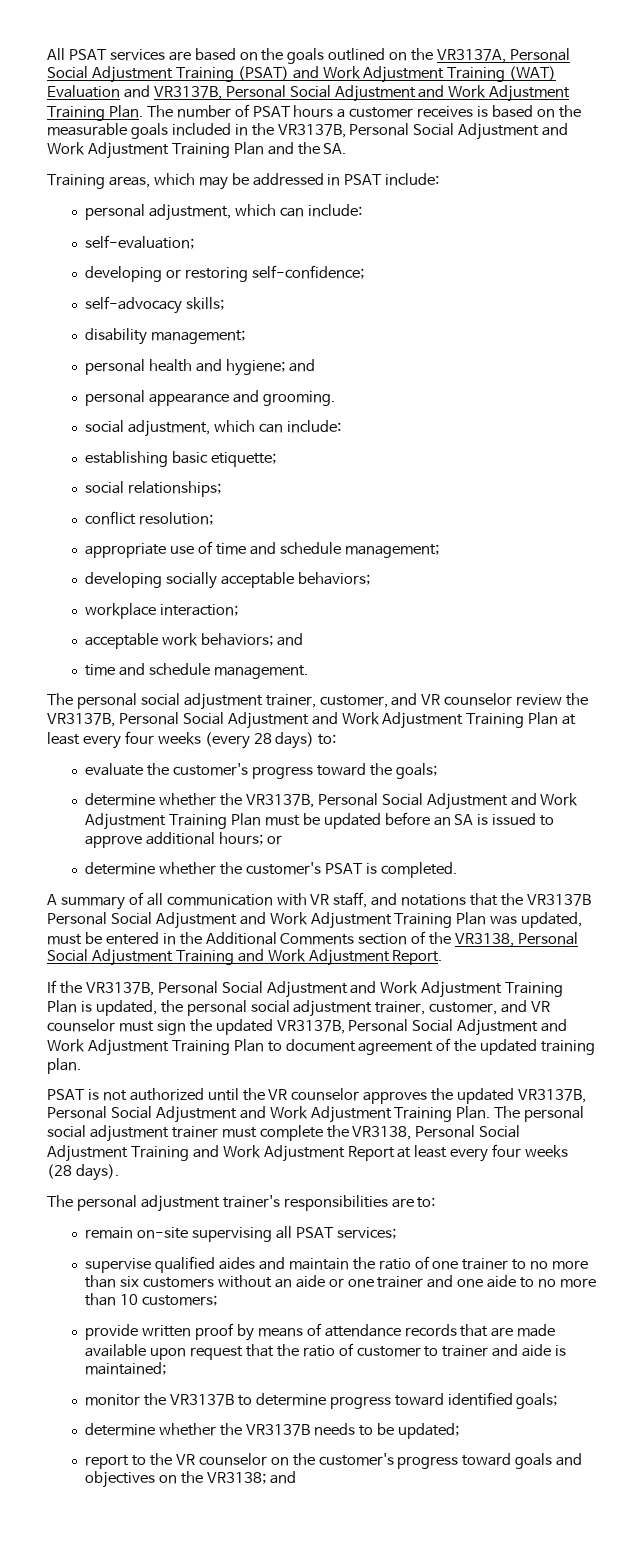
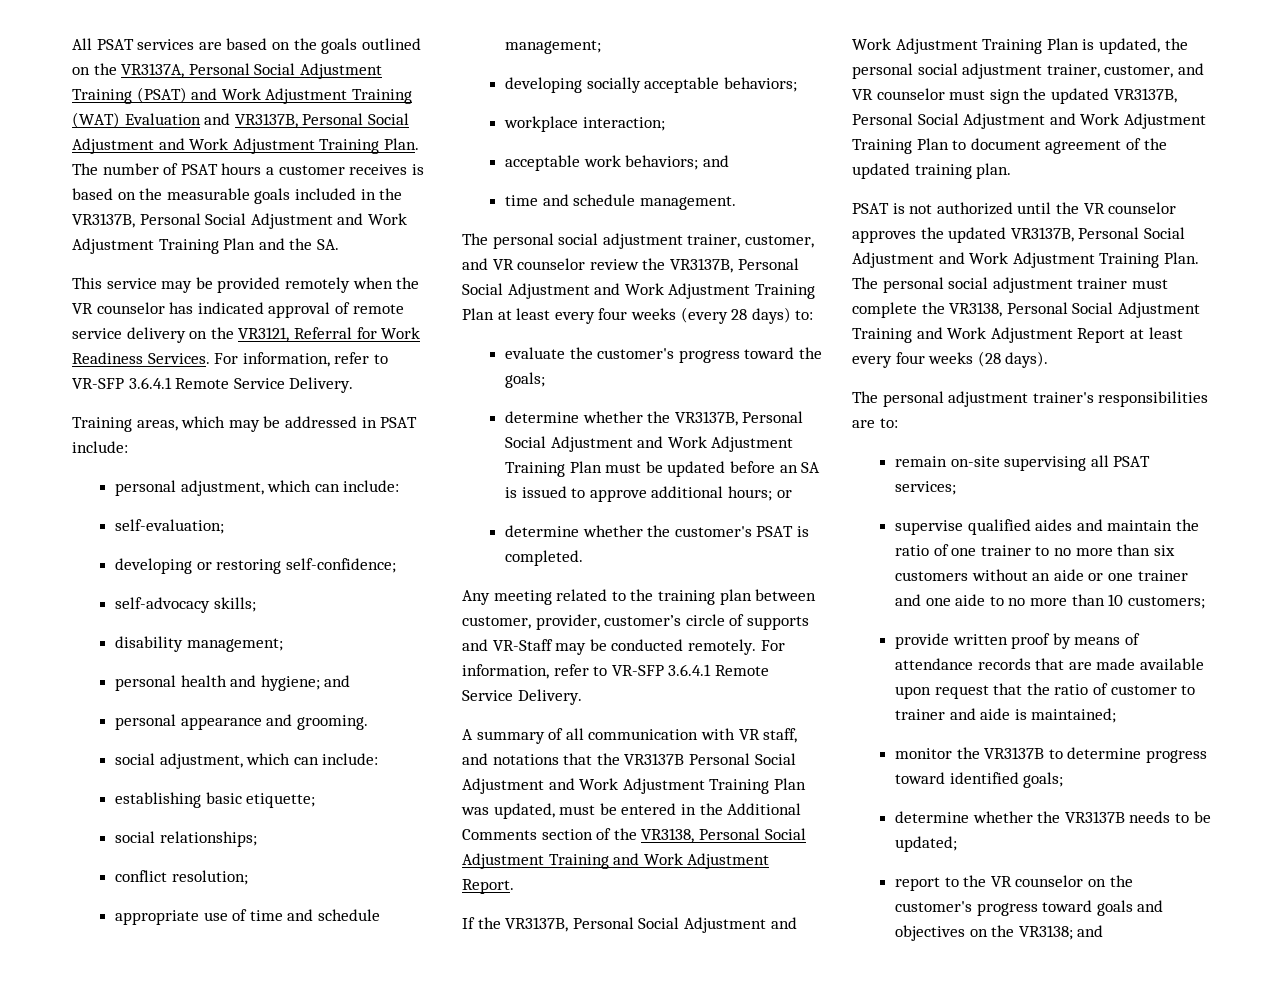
(347, 148) none -> [72,277,420,293] [72,302,404,318] [72,327,421,343] [72,352,388,367] [72,377,354,393] // This service may be provided remotely when the VR counselor has indicated approval of remote service delivery on the VR3121, Referral for Work Readiness Services. For information, refer to VR-SFP 3.6.4.1 Remote Service Delivery.
(457, 870) none -> [462,589,817,605] [462,614,809,630] [462,639,785,655] [462,664,769,679] [462,689,582,705] // Any meeting related to the training plan between customer, provider, customer’s circle of supports and VR-Staff may be conducted remotely. For information, refer to VR-SFP 3.6.4.1 Remote Service Delivery.

